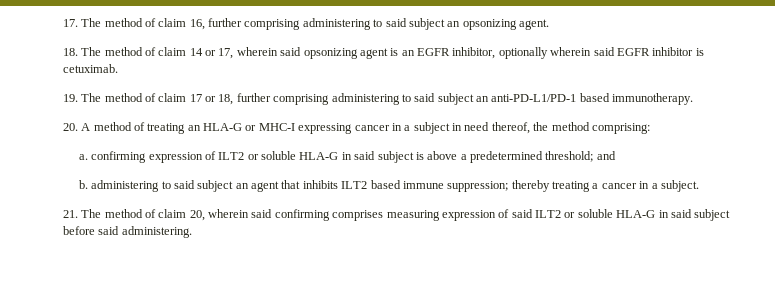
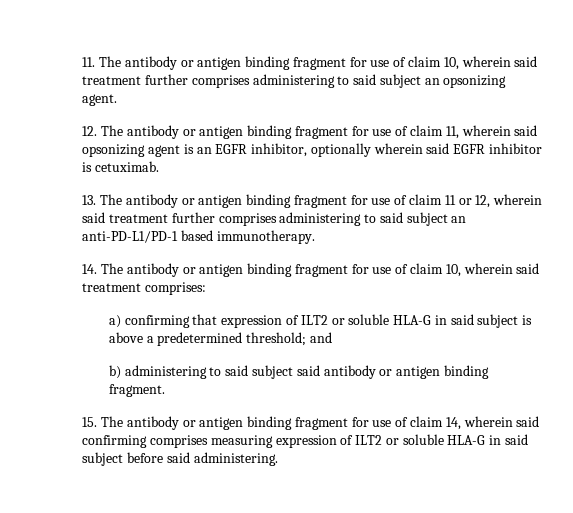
[62,18,301,30] 17. The method of claim 16, further comprising -> [82,56,538,70] [82,74,250,88] 11. The antibody or antigen binding fragment for use of claim 10, wherein said treatment further comprises
[62,47,234,59] 18. The method of claim 14 or 17, -> [82,125,459,139] 12. The antibody or antigen binding fragment for use of claim 11,
[62,93,330,105] 19. The method of claim 17 or 18, further comprising -> [82,194,543,208] [82,212,277,226] 13. The antibody or antigen binding fragment for use of claim 11 or 12, wherein said treatment further comprises
[62,122,650,134] [78,151,147,163] 20. A method of treating an HLA-G or MHC-I expressing cancer in a subject in need thereof, the method comprising: // a. confirming -> [82,263,540,277] [82,282,206,295] [108,314,218,328] 14. The antibody or antigen binding fragment for use of claim 10, wherein said treatment comprises: // a) confirming that
[78,180,699,192] [62,209,205,221] b. administering to said subject an agent that inhibits ILT2 based immune suppression; thereby treating a cancer in a subject. // 21. The method of claim 20, -> [108,365,489,379] [108,384,165,397] [82,416,461,430] b) administering to said subject said antibody or antigen binding fragment. // 15. The antibody or antigen binding fragment for use of claim 14,
[511,209,533,218] said -> (354, 440) none

